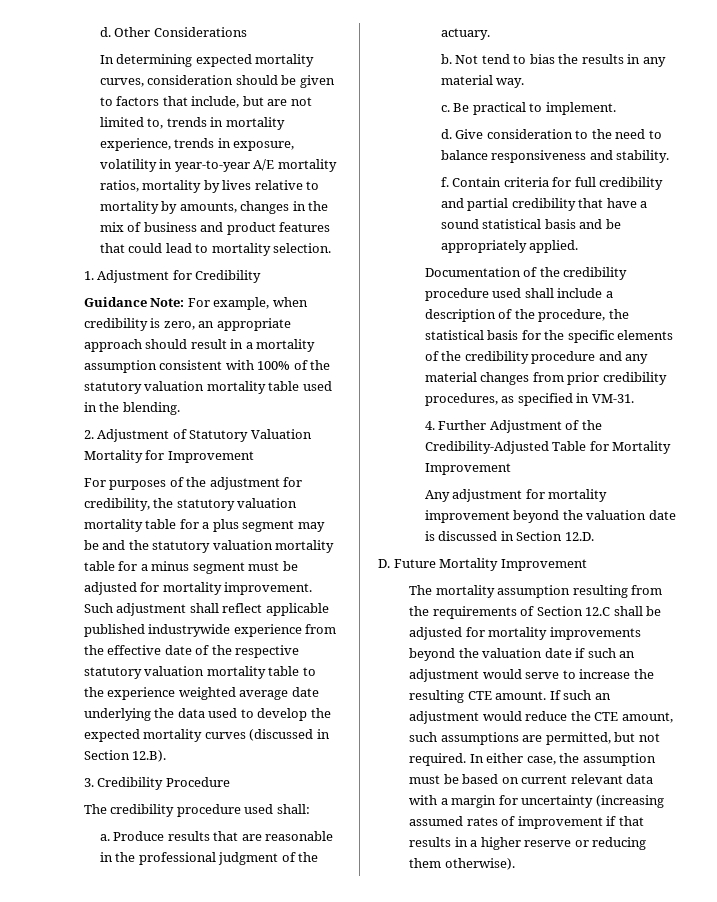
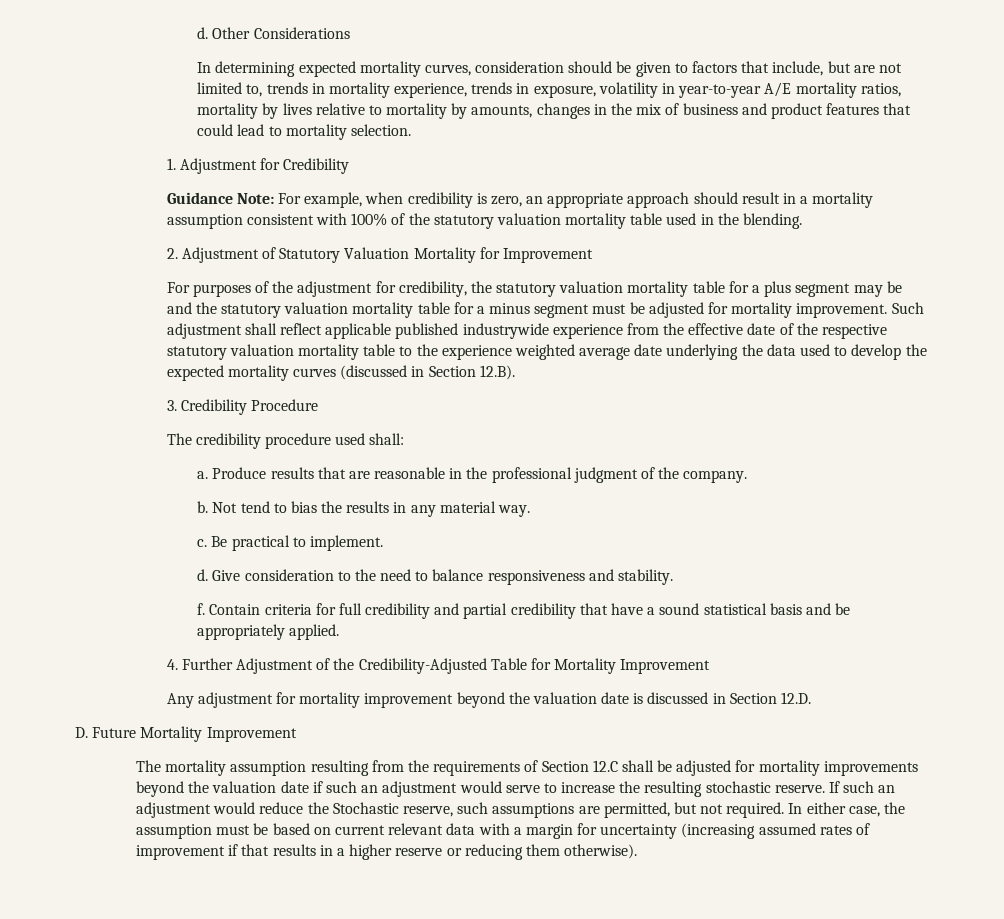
[440,28,490,40] actuary. -> [683,470,748,483] company.
[424,267,628,280] [424,288,613,301] [424,309,629,322] [424,330,674,343] [424,351,649,364] [424,372,667,385] [424,393,634,406] // Documentation of the credibility procedure used shall include a description of the procedure, the statistical basis for the specific elements of the credibility procedure and any material changes from prior credibility procedures, as specified in VM-31. -> (340, 632) none
[467,691,547,700] CTE amount. -> [705,781,825,793] stochastic reserve.
[594,712,673,723] CTE amount, -> [332,802,454,817] Stochastic reserve,

